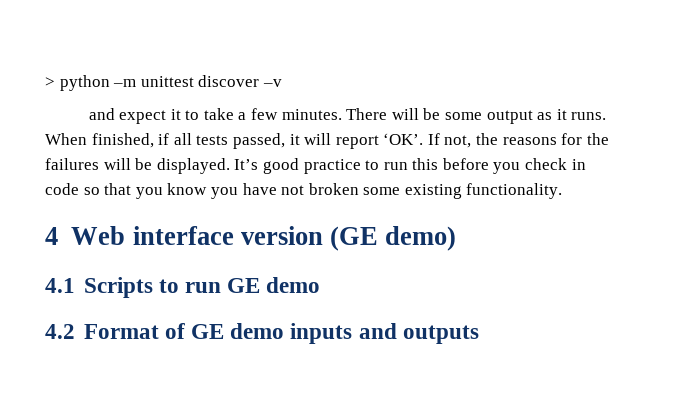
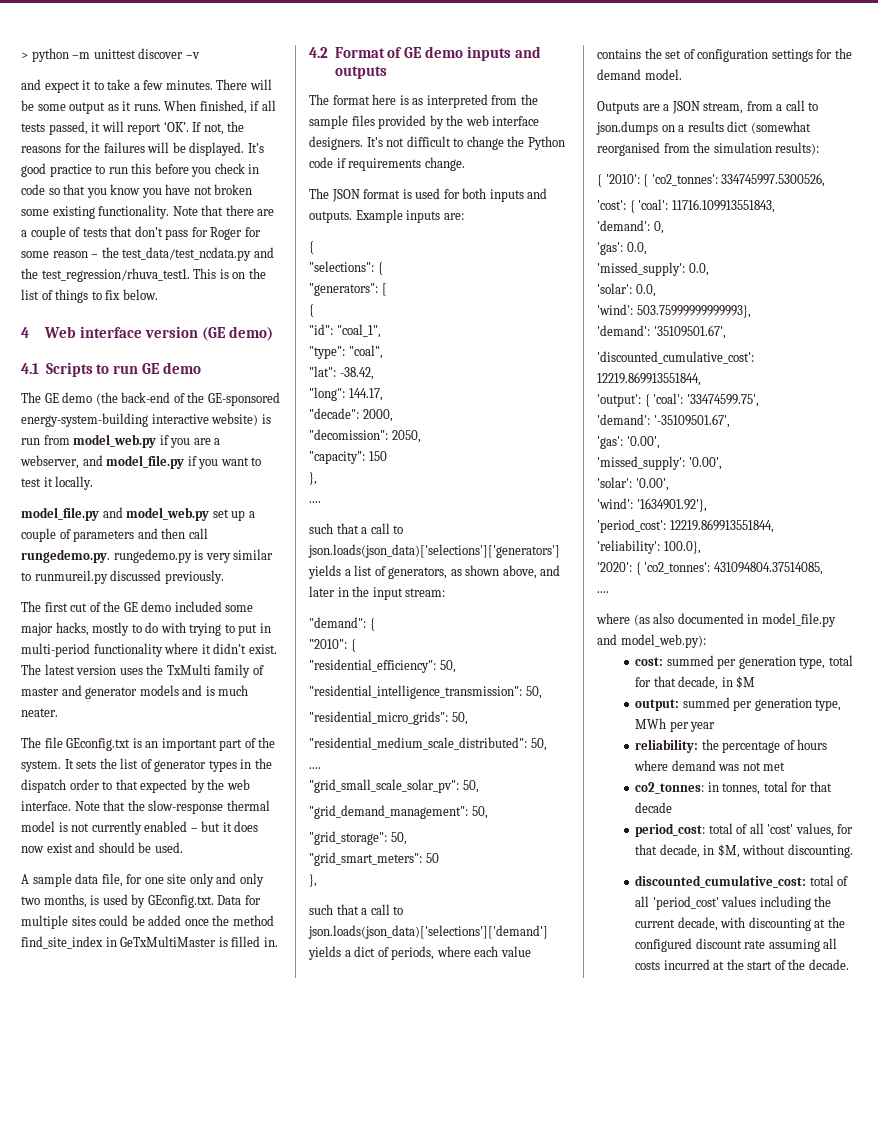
(563, 191) none -> [172,205,275,216] [21,226,261,240] [21,247,274,261] [21,268,266,282] [21,289,158,303] Note that there are a couple of tests that don’t pass for Roger for some reason – the test_data/test_ncdata.py and the test_regression/rhuva_test1. This is on the list of things to fix below.
(321, 285) none -> [21,392,280,406] [21,413,271,427] [21,434,221,448] [20,455,262,469] [21,476,94,490] [21,507,255,521] [21,528,208,542] [21,549,274,563] [21,570,224,584] [21,601,254,612] [21,622,271,636] [21,643,277,657] [21,664,264,678] [21,685,249,699] [21,708,58,717] [21,737,276,751] [21,758,272,772] [21,779,250,793] [21,800,270,814] [21,821,259,835] [21,842,183,853] [21,873,264,887] [21,894,261,908] [21,915,274,929] [21,936,278,949] // The GE demo (the back-end of the GE-sponsored energy-system-building interactive website) is run from model_web.py if you are a webserver, and model_file.py if you want to test it locally. // model_file.py and model_web.py set up a couple of parameters and then call rungedemo.py. rungedemo.py is very similar to runmureil.py discussed previously. // The first cut of the GE demo included some major hacks, mostly to do with trying to put in multi-period functionality where it didn’t exist. The latest version uses the TxMulti family of master and generator models and is much neater. // The file GEconfig.txt is an important part of the system. It sets the list of generator types in the dispatch order to that expected by the web interface. Note that the slow-response thermal model is not currently enabled – but it does now exist and should be used. // A sample data file, for one site only and only two months, is used by GEconfig.txt. Data for multiple sites could be added once the method find_site_index in GeTxMultiMaster is filled in.
(479, 334) none -> [309,94,538,108] [309,115,540,129] [309,136,565,150] [309,157,465,171] [309,188,548,202] [309,209,464,223] [309,241,314,254] [309,261,383,275] [309,283,387,296] [309,304,314,317] [309,324,381,338] [309,345,383,359] [309,366,374,380] [309,387,383,401] [309,408,393,422] [309,429,421,443] [309,451,387,464] [309,472,317,485] [309,501,321,503] [309,523,404,534] [308,544,560,558] [308,565,561,579] [309,586,446,600] [309,617,375,631] [309,639,356,652] [309,659,456,673] [309,685,542,699] [309,711,468,725] [309,737,547,751] [309,767,321,769] [309,779,479,793] [309,805,488,819] [309,831,407,845] [309,852,439,866] [309,874,317,887] [309,904,404,915] [308,925,548,939] [308,946,531,960] [597,48,852,62] [597,69,682,80] [597,100,819,114] [596,121,811,135] [597,142,820,156] [597,173,826,187] [597,199,775,213] [597,220,664,234] [597,242,647,255] [597,262,709,276] [597,283,656,297] [597,304,751,318] [597,325,726,339] [597,351,754,364] [597,372,701,386] [597,393,759,407] [597,414,730,428] [597,436,660,449] [597,456,722,470] [597,477,669,491] [597,498,707,512] [597,519,774,533] [597,540,701,554] [597,562,823,575] [597,591,609,593] [596,613,836,627] [597,634,706,648] [635,655,853,669] [635,676,756,690] [635,697,842,711] [635,718,716,732] [635,739,828,753] [634,760,786,771] [635,781,832,795] [635,802,673,813] [635,823,854,837] [635,844,853,858] [635,875,849,888] [635,896,832,910] [635,917,845,931] [635,938,838,952] [635,959,849,970] // The format here is as interpreted from the sample files provided by the web interface designers. It’s not difficult to change the Python code if requirements change. // The JSON format is used for both inputs and outputs. Example inputs are: // { // "selections": { // "generators": [ // { // "id": "coal_1", // "type": "coal", // "lat": -38.42, // "long": 144.17, // "decade": 2000, // "decomission": 2050, // "capacity": 150 // }, // .... // such that a call to json.loads(json_data)['selections']['generators'] yields a list of generators, as shown above, and later in the input stream: // "demand": { // "2010": { // "residential_efficiency": 50, // "residential_intelligence_transmission": 50, // "residential_micro_grids": 50, // "residential_medium_scale_distributed": 50, // .... // "grid_small_scale_solar_pv": 50, // "grid_demand_management": 50, // "grid_storage": 50, // "grid_smart_meters": 50 // }, // such that a call to json.loads(json_data)['selections']['demand'] yields a dict of periods, where each value contains the set of configuration settings for the demand model. // Outputs are a JSON stream, from a call to json.dumps on a results dict (somewhat reorganised from the simulation results): // { '2010': { 'co2_tonnes': 334745997.5300526, // 'cost': { 'coal': 11716.109913551843, // 'demand': 0, // 'gas': 0.0, // 'missed_supply': 0.0, // 'solar': 0.0, // 'wind': 503.75999999999993}, // 'demand': '35109501.67', // 'discounted_cumulative_cost': 12219.869913551844, // 'output': { 'coal': '33474599.75', // 'demand': '-35109501.67', // 'gas': '0.00', // 'missed_supply': '0.00', // 'solar': '0.00', // 'wind': '1634901.92'}, // 'period_cost': 12219.869913551844, // 'reliability': 100.0}, // '2020': { 'co2_tonnes': 431094804.37514085, // .... // where (as also documented in model_file.py and model_web.py): // cost: summed per generation type, total for that decade, in $M // output: summed per generation type, MWh per year // reliability: the percentage of hours where demand was not met // co2_tonnes: in tonnes, total for that decade // period_cost: total of all 'cost' values, for that decade, in $M, without discounting. // discounted_cumulative_cost: total of all 'period_cost' values including the current decade, with discounting at the configured discount rate assuming all costs incurred at the start of the decade.

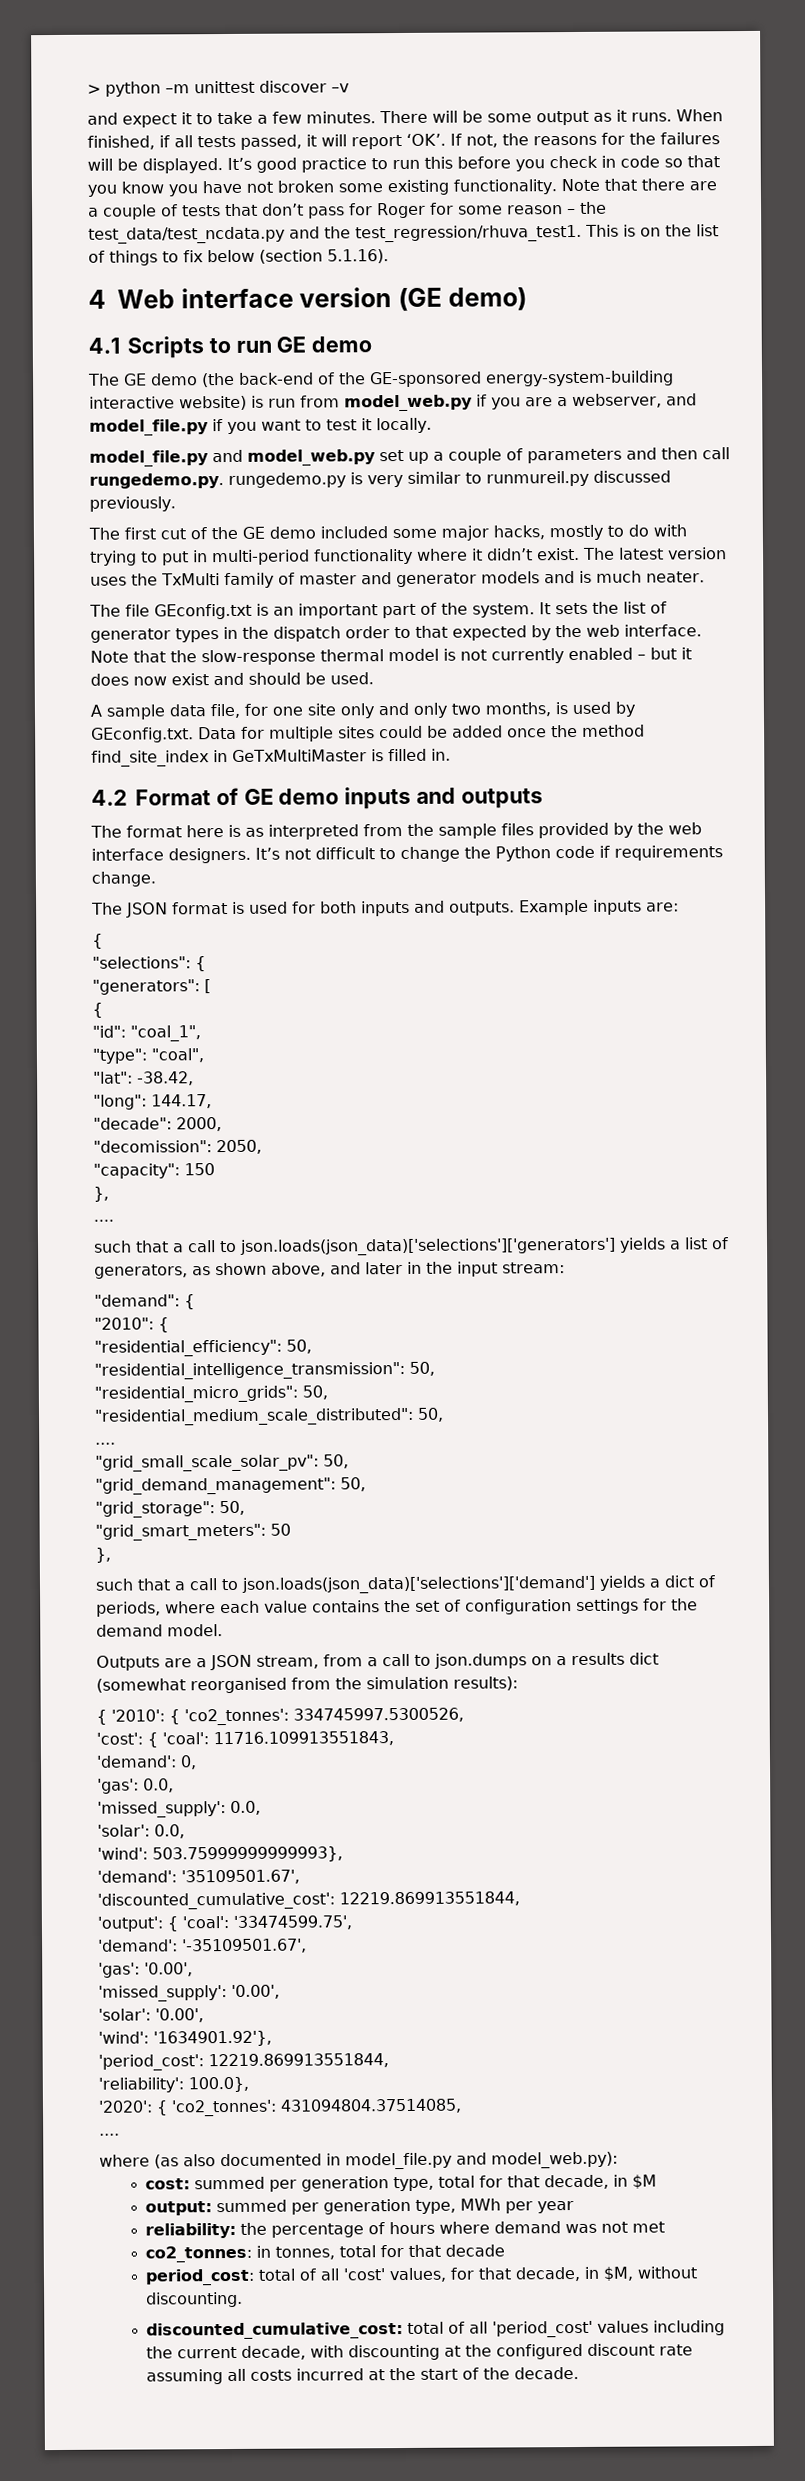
[122,289,158,300] below. -> [207,249,389,264] below (section 5.1.16).

